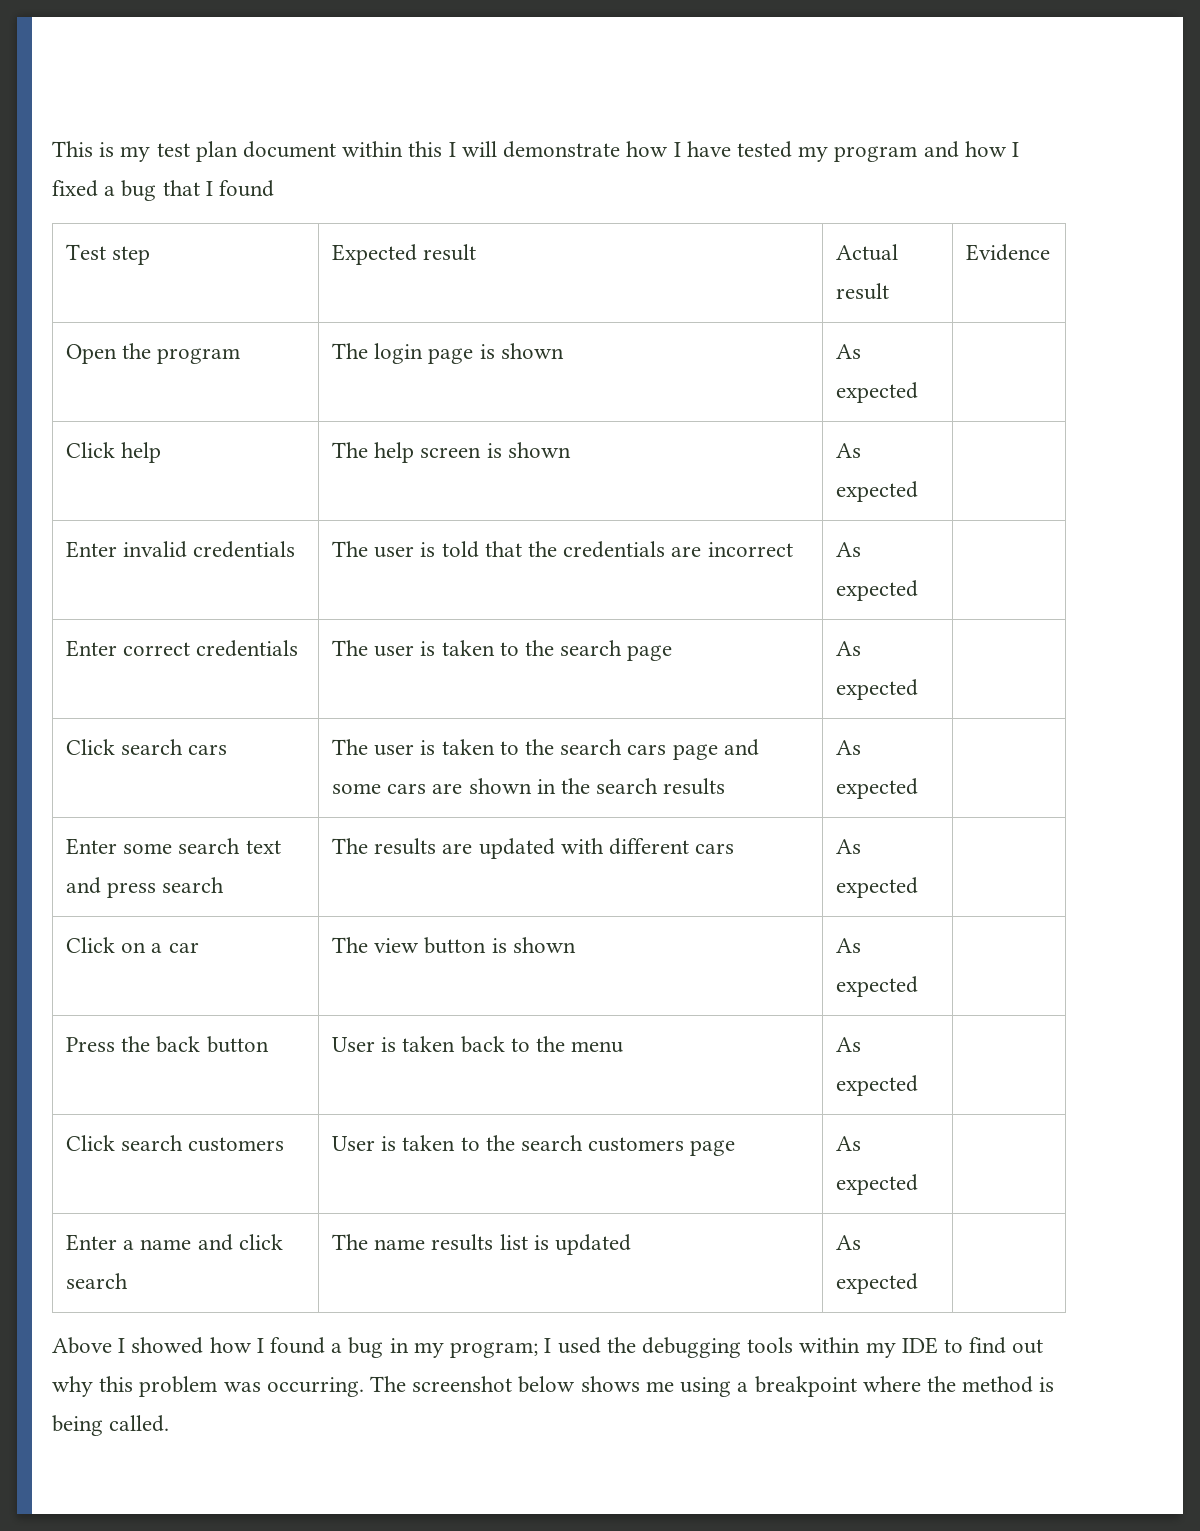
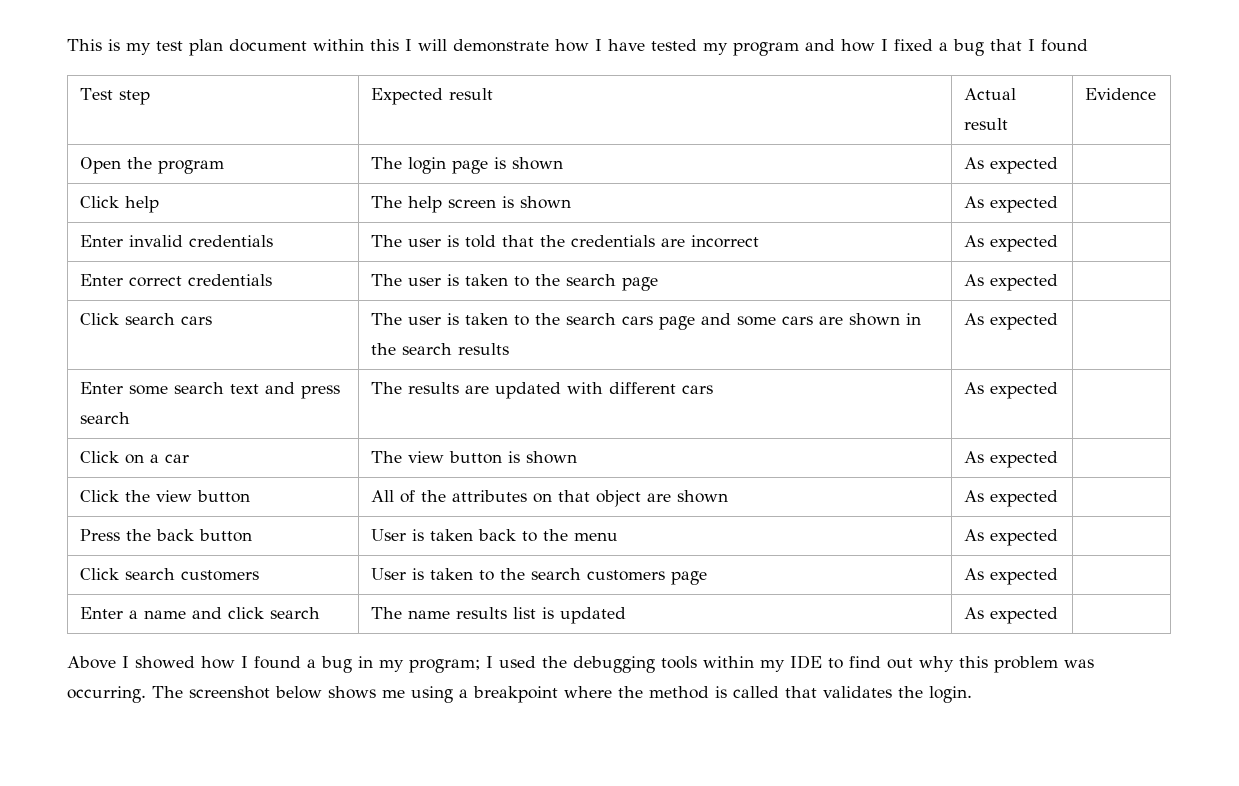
(918, 986) none -> [80,490,251,503] [371,490,729,507] [964,490,1059,507] // Click the view button | All of the attributes on that object are shown | As expected |
[52,1415,170,1436] being called. -> [733,686,972,703] called that validates the login.

